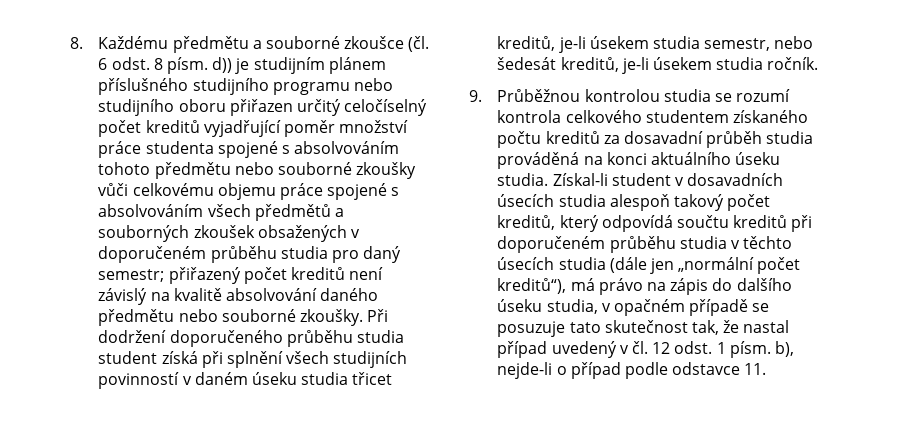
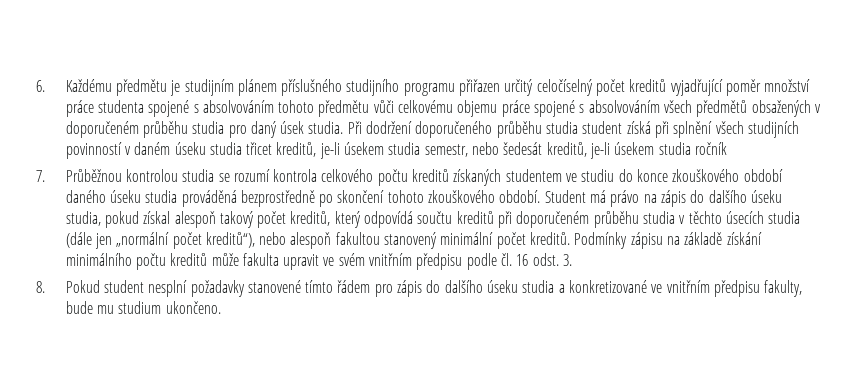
[70,37,83,49] 8. -> [36,80,45,92] 6.
[252,36,430,52] [98,57,233,74] a souborné zkoušce (čl. 6 odst. 8 písm. d)) -> (167, 87) none
[354,78,394,91] [98,99,226,116] nebo studijního oboru -> (455, 89) none
[234,162,417,179] nebo souborné zkoušky -> (370, 108) none
[335,208,345,217] [98,225,255,242] a souborných zkoušek -> (748, 108) none
[98,267,384,284] [98,288,379,305] [98,309,364,326] semestr; přiřazený počet kreditů není závislý na kvalitě absolvování daného předmětu nebo souborné zkoušky. -> [280,121,344,134] úsek studia.
[767,57,819,70] [469,90,482,102] ročník. // 9. -> [694,142,727,155] [36,170,45,182] ročník // 7.
[645,110,809,123] [497,131,814,148] [497,152,781,169] [497,173,784,186] [497,194,606,207] studentem získaného počtu kreditů za dosavadní průběh studia prováděná na konci aktuálního úseku studia. Získal-li student v dosavadních úsecích studia -> [377,169,783,186] [65,190,782,207] [65,211,171,228] počtu kreditů získaných studentem ve studiu do konce zkouškového období daného úseku studia prováděná bezprostředně po skončení tohoto zkouškového období. Student má právo na zápis do dalšího úseku studia, pokud získal
[570,278,792,295] [497,299,770,316] [497,320,790,337] [497,341,794,358] [497,362,767,379] má právo na zápis do dalšího úseku studia, v opačném případě se posuzuje tato skutečnost tak, že nastal případ uvedený v čl. 12 odst. 1 písm. b), nejde-li o případ podle odstavce 11. -> [259,232,762,249] [65,253,573,270] [36,280,803,297] [65,301,221,314] nebo alespoň fakultou stanovený minimální počet kreditů. Podmínky zápisu na základě získání minimálního počtu kreditů může fakulta upravit ve svém vnitřním předpisu podle čl. 16 odst. 3. // 8. Pokud student nesplní požadavky stanovené tímto řádem pro zápis do dalšího úseku studia a konkretizované ve vnitřním předpisu fakulty, bude mu studium ukončeno.

